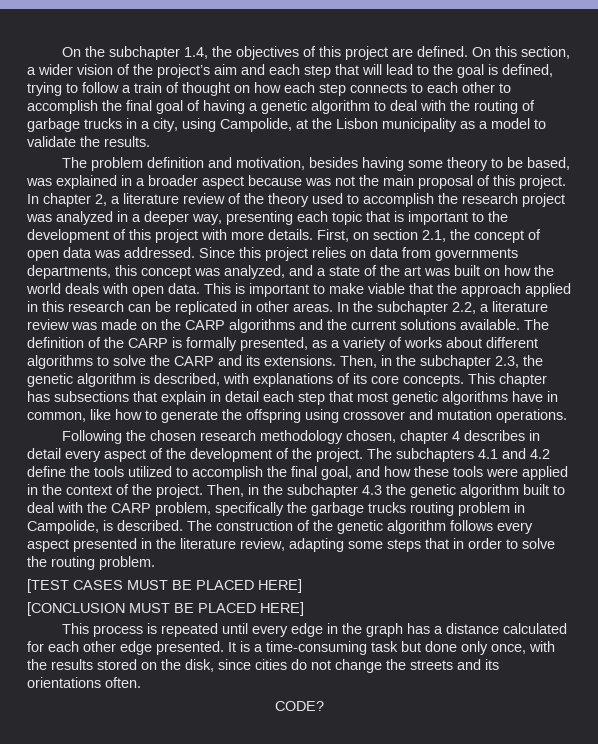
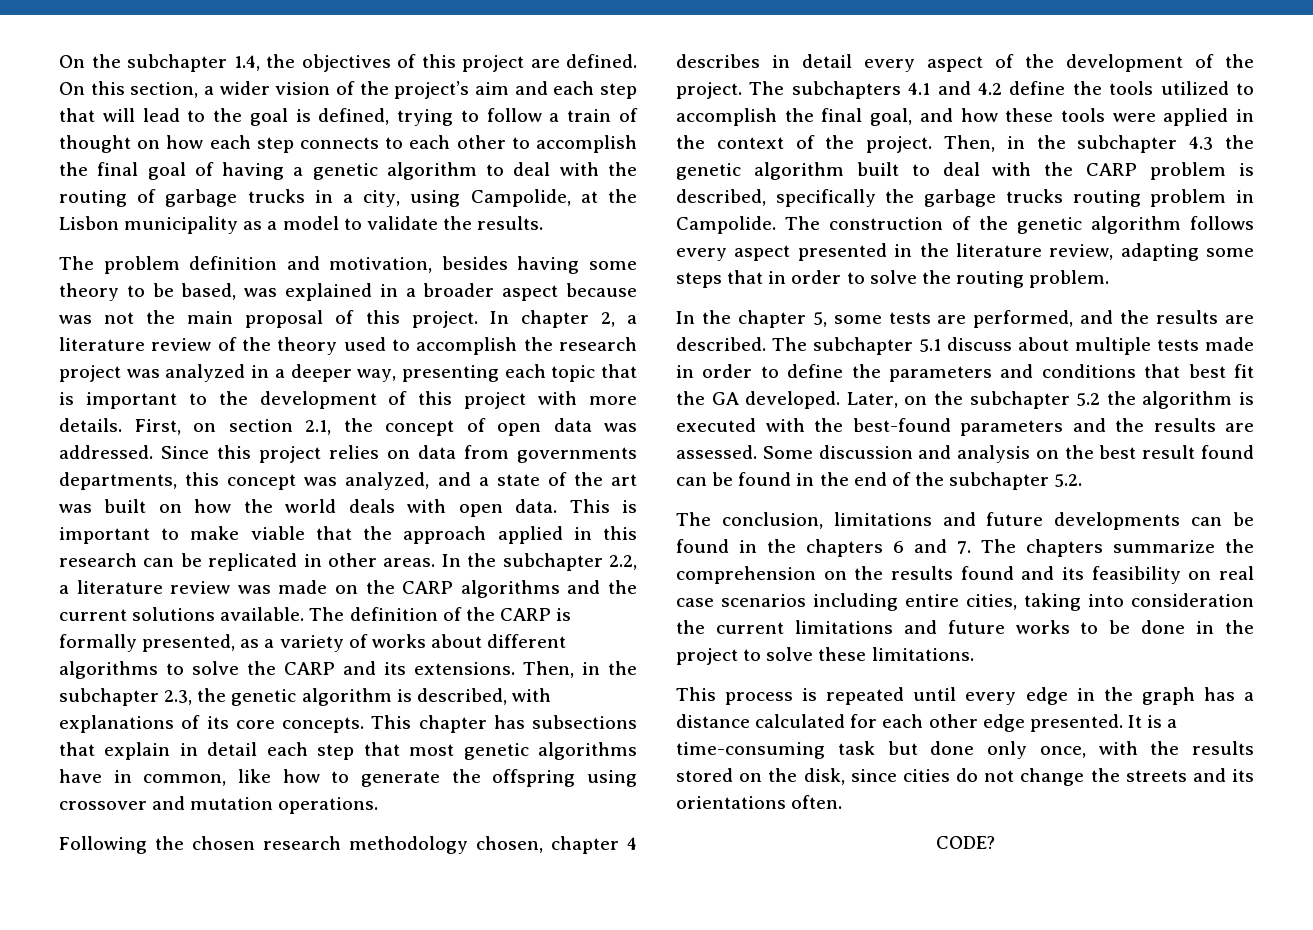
[155,502,211,516] problem, -> [1150,162,1254,180] [676,189,766,206] problem is described,
[27,520,183,534] Campolide, is described. -> [676,216,776,234] Campolide.
[27,579,302,593] [27,602,304,616] [TEST CASES MUST BE PLACED HERE] // [CONCLUSION MUST BE PLACED HERE] -> [676,310,1254,328] [676,337,1254,355] [676,364,1254,382] [676,391,1254,409] [676,418,1254,436] [676,445,1254,463] [676,472,1083,490] [676,512,1254,530] [676,539,1254,557] [676,566,1254,584] [676,593,1254,611] [676,620,1254,634] [676,647,974,665] In the chapter 5, some tests are performed, and the results are described. The subchapter 5.1 discuss about multiple tests made in order to define the parameters and conditions that best fit the GA developed. Later, on the subchapter 5.2 the algorithm is executed with the best-found parameters and the results are assessed. Some discussion and analysis on the best result found can be found in the end of the subchapter 5.2. // The conclusion, limitations and future developments can be found in the chapters 6 and 7. The chapters summarize the comprehension on the results found and its feasibility on real case scenarios including entire cities, taking into consideration the current limitations and future works to be done in the project to solve these limitations.

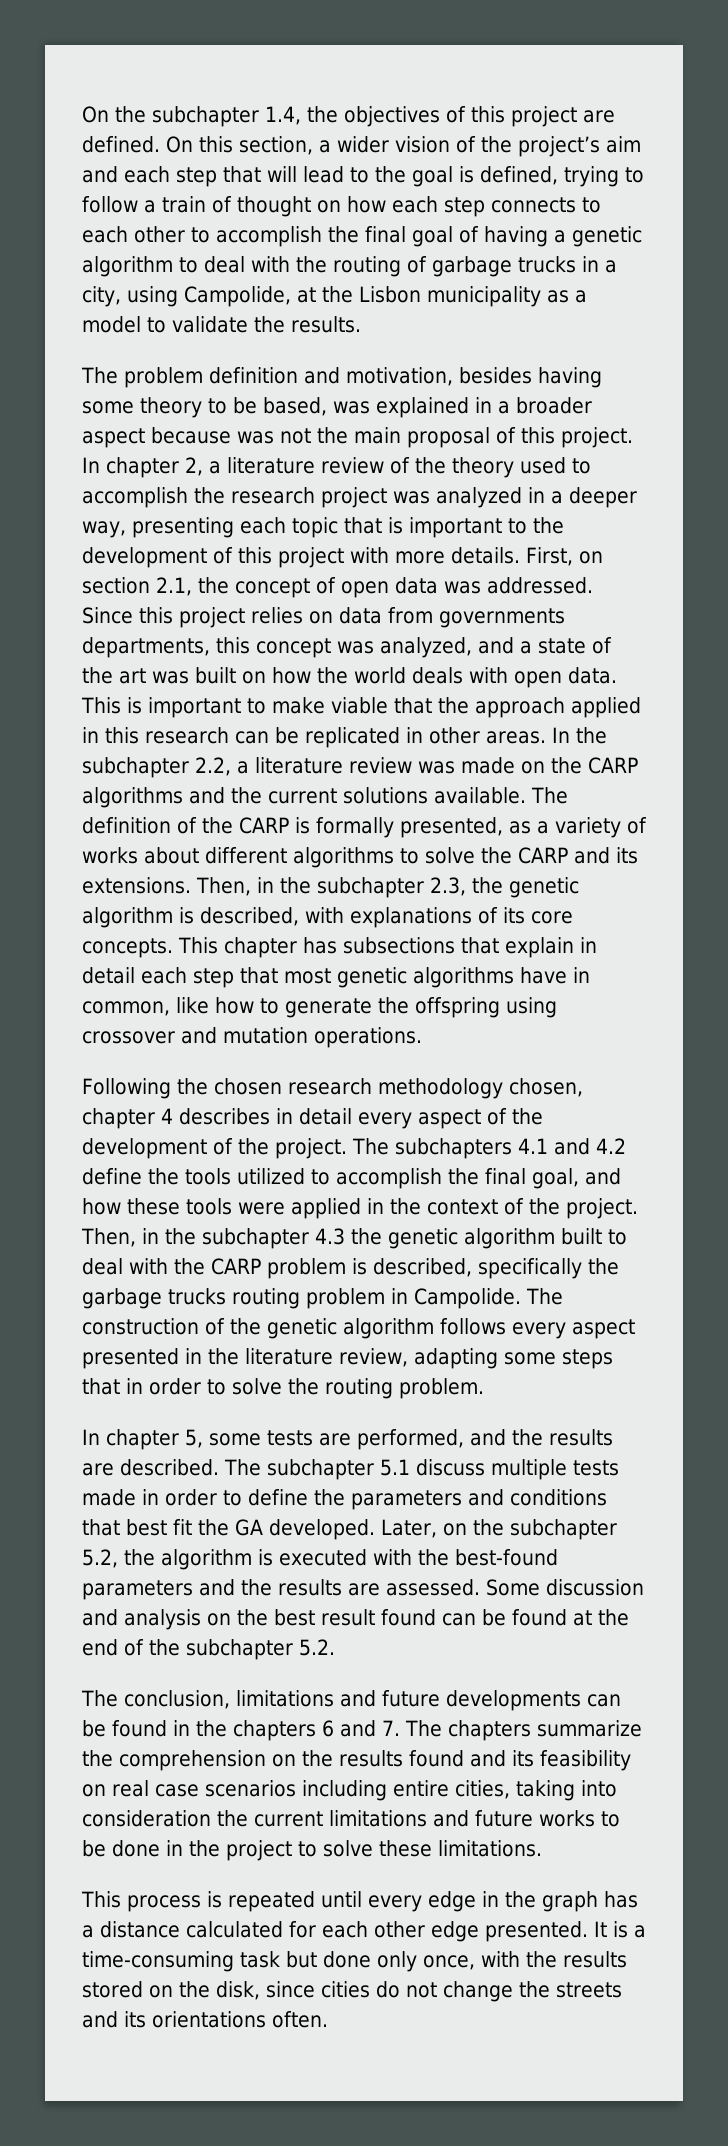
[701,310,731,324] the -> (100, 1437) none
[1018,337,1069,351] about -> (485, 1467) none
[1076,393,1101,406] 5.2 -> [82,1549,118,1568] 5.2,
[796,473,815,486] in -> [573,1610,592,1626] at
[935,836,995,849] // CODE? -> (328, 2019) none

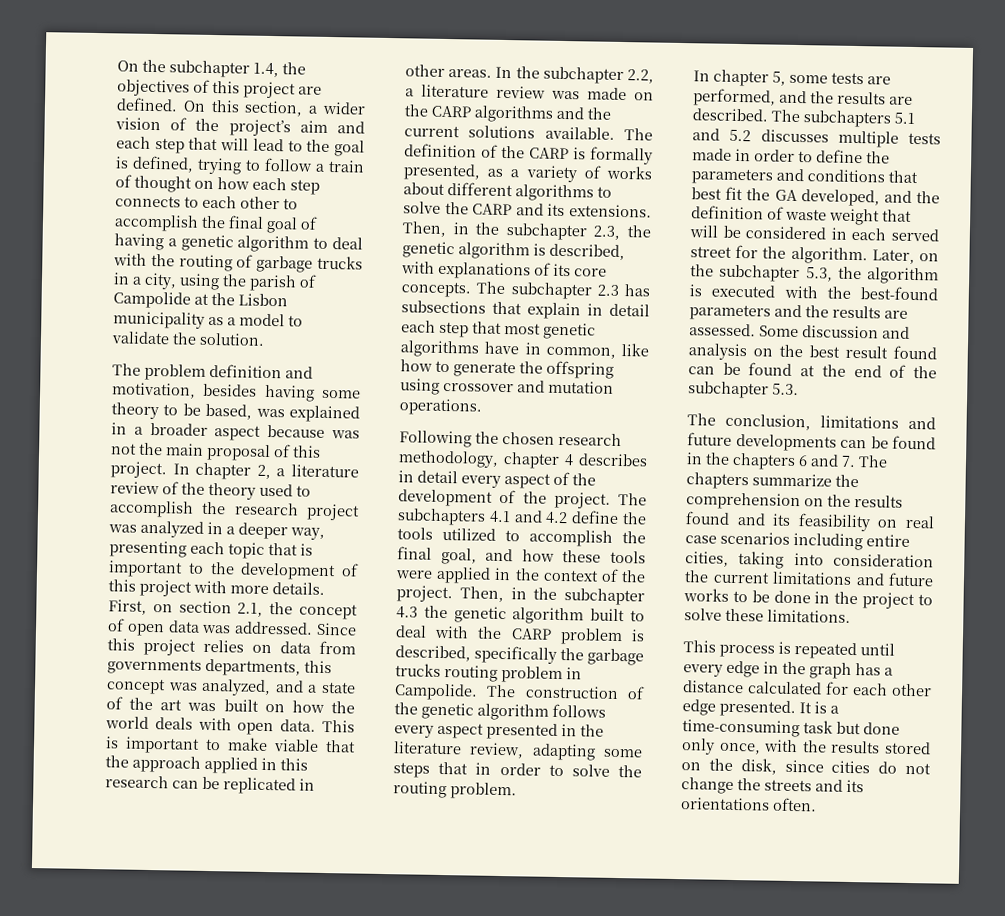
[184,286,291,307] Campolide, -> [222,274,317,292] [113,291,191,309] the parish of Campolide
[291,316,361,333] results. -> [199,332,265,346] solution.
[178,937,297,958] This chapter -> [476,281,619,300] The subchapter 2.3
[377,1078,583,1099] methodology chosen, -> [398,450,499,468] methodology,
[267,1459,485,1480] subchapter 5.1 discuss -> [803,110,915,128] [692,128,829,143] subchapters 5.1 and 5.2 discusses
[269,1519,375,1540] developed. -> [800,189,940,207] [691,205,912,226] [689,225,939,242] [690,244,868,265] developed, and the definition of waste weight that will be considered in each served street for the algorithm.
[82,1549,118,1568] 5.2, -> [805,267,833,282] 5.3,
[299,1639,335,1656] 5.2. -> [772,383,799,396] 5.3.

